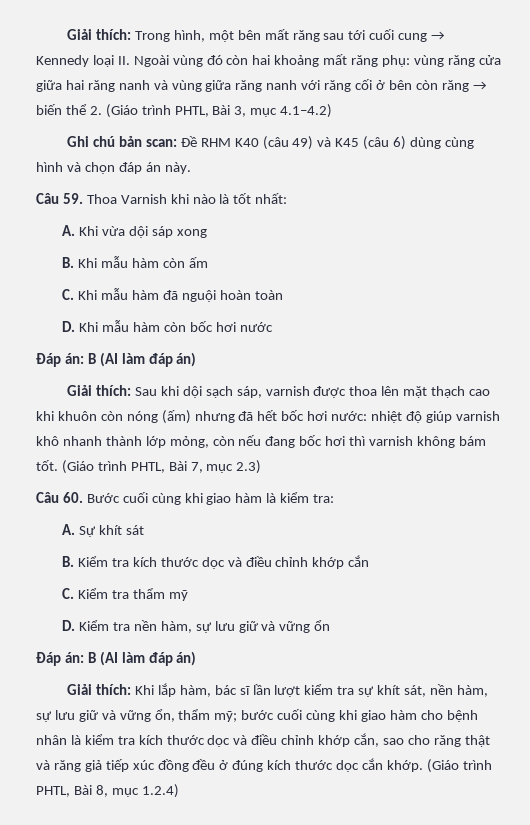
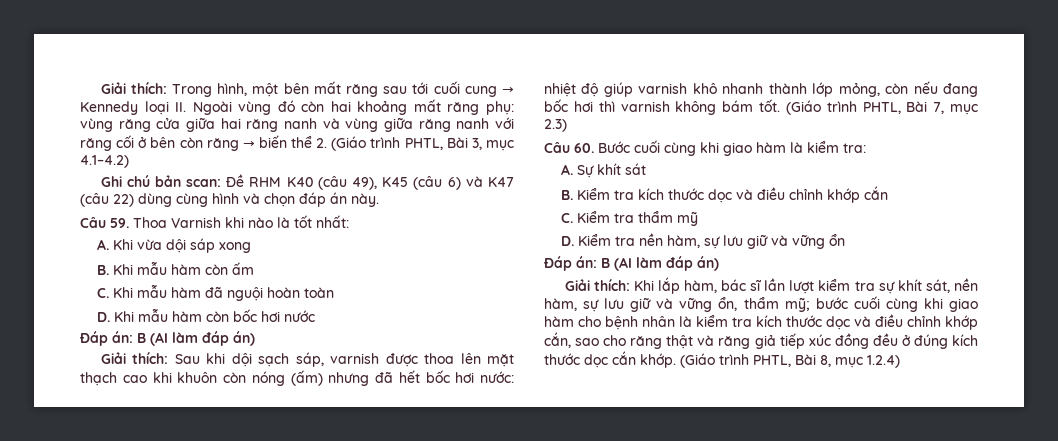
[292,136,332,150] 49) và -> [352,177,378,190] 49),
(407, 143) none -> [465,176,514,187] [80,193,134,207] và K47 (câu 22)

